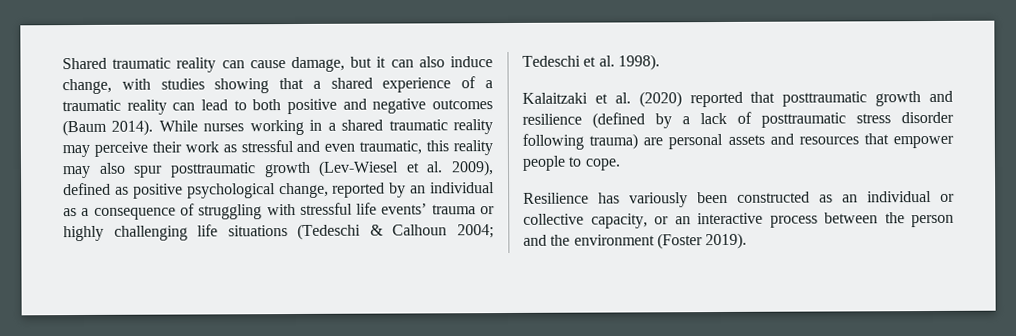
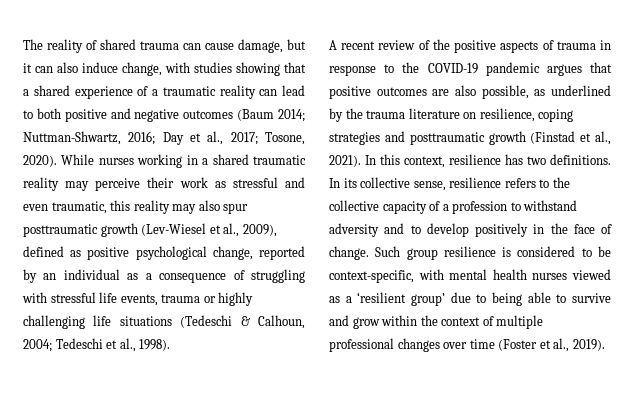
[62,57,217,73] Shared traumatic reality -> [23,39,179,53] The reality of shared trauma
[111,119,154,136] 2014). -> [278,109,305,122] [23,131,305,145] [23,155,57,167] 2014; Nuttman-Shwartz, 2016; Day et al., 2017; Tosone, 2020).
[426,161,444,173] al. -> [223,223,240,237] al.,
[381,203,428,215] events’ -> [120,294,158,306] events,
[392,224,448,236] Calhoun -> [258,315,305,329] Calhoun,
[598,55,615,67] al. -> [119,338,136,352] al.,
[522,90,953,108] [522,111,954,129] [522,133,954,150] [522,155,621,171] [523,191,955,208] [523,212,954,229] [523,233,703,250] Kalaitzaki et al. (2020) reported that posttraumatic growth and resilience (defined by a lack of posttraumatic stress disorder following trauma) are personal assets and resources that empower people to cope. // Resilience has variously been constructed as an individual or collective capacity, or an interactive process between the person and the environment (Foster -> [329,39,611,53] [329,62,612,76] [329,85,611,99] [329,108,574,122] [329,131,611,145] [329,154,611,168] [329,177,570,191] [329,200,578,214] [329,223,612,237] [329,246,611,260] [329,269,611,283] [329,292,611,306] [329,315,544,329] [329,338,570,352] A recent review of the positive aspects of trauma in response to the COVID-19 pandemic argues that positive outcomes are also possible, as underlined by the trauma literature on resilience, coping strategies and posttraumatic growth (Finstad et al., 2021). In this context, resilience has two definitions. In its collective sense, resilience refers to the collective capacity of a profession to withstand adversity and to develop positively in the face of change. Such group resilience is considered to be context-specific, with mental health nurses viewed as a ‘resilient group’ due to being able to survive and grow within the context of multiple professional changes over time (Foster et al.,

